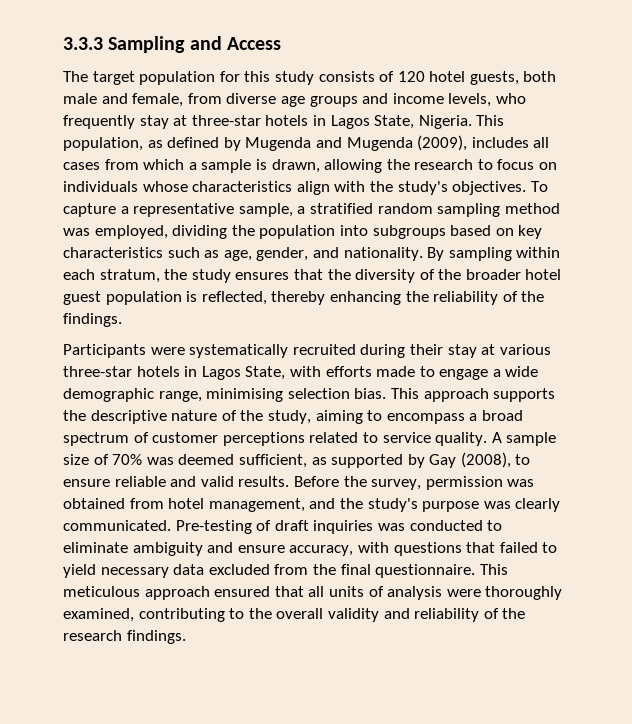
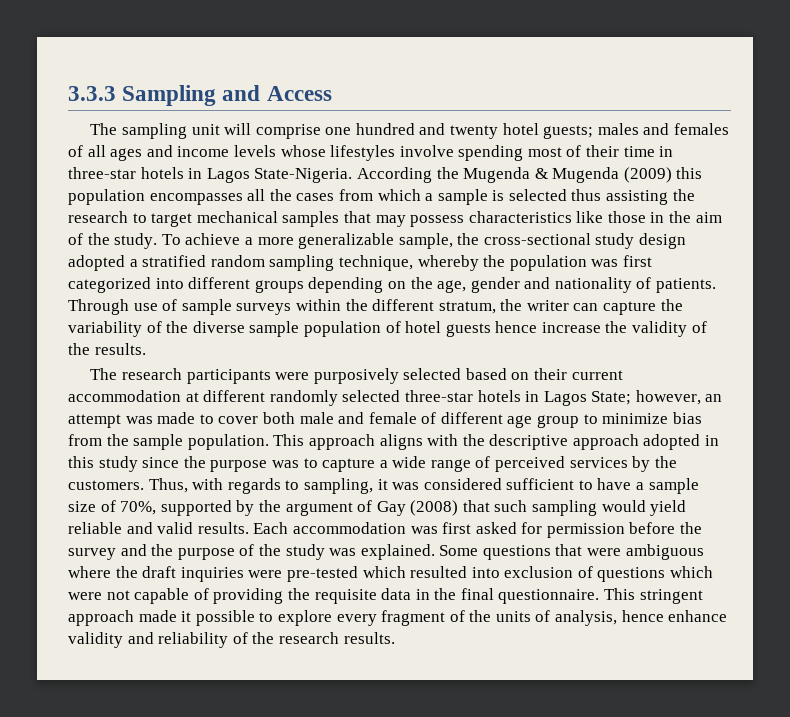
[92,71,557,85] [63,93,526,107] [63,115,505,129] [63,135,550,151] target population for this study consists of 120 hotel guests, both male and female, from diverse age groups and income levels, who frequently stay at three-star hotels in Lagos State, Nigeria. This population, as defined by Mugenda and Mugenda (2009), includes all -> [121,123,730,139] [68,145,674,161] [68,167,703,183] [68,189,292,205] sampling unit will comprise one hundred and twenty hotel guests; males and females of all ages and income levels whose lifestyles involve spending most of their time in three-star hotels in Lagos State-Nigeria. According the Mugenda & Mugenda (2009) this population encompasses all the
[271,159,558,173] [63,181,548,195] [63,203,560,217] [63,225,543,239] [63,247,561,261] [63,269,562,283] [63,291,545,305] [63,313,122,327] [63,344,551,358] [63,366,539,380] [63,388,556,402] [63,410,523,424] [63,432,557,446] [63,452,531,468] [63,476,535,490] [63,498,561,512] [63,520,503,534] [63,542,558,556] [63,564,508,578] [63,586,563,600] [63,608,324,622] drawn, allowing the research to focus on individuals whose characteristics align with the study's objectives. To capture a representative sample, a stratified random sampling method was employed, dividing the population into subgroups based on key characteristics such as age, gender, and nationality. By sampling within each stratum, the study ensures that the diversity of the broader hotel guest population is reflected, thereby enhancing the reliability of the findings. // Participants were systematically recruited during their stay at various three-star hotels in Lagos State, with efforts made to engage a wide demographic range, minimising selection bias. This approach supports the descriptive nature of the study, aiming to encompass a broad spectrum of customer perceptions related to service quality. A sample size of 70% was deemed sufficient, as supported by Gay (2008), to ensure reliable and valid results. Before the survey, permission was obtained from hotel management, and the study's purpose was clearly communicated. Pre-testing of draft inquiries was conducted to eliminate ambiguity and ensure accuracy, with questions that failed to yield necessary data excluded from the final questionnaire. This meticulous approach ensured that all units of analysis were thoroughly examined, contributing to the overall -> [508,189,695,205] [68,211,722,227] [68,233,687,249] [68,255,652,271] [68,277,717,293] [68,299,683,315] [68,321,707,337] [68,343,146,355] [90,368,623,384] [68,390,723,406] [68,412,702,428] [68,434,720,450] [68,456,677,472] [68,478,699,494] [68,500,687,516] [68,522,703,538] [68,544,704,560] [68,566,714,582] [68,588,703,604] [68,610,728,626] selected thus assisting the research to target mechanical samples that may possess characteristics like those in the aim of the study. To achieve a more generalizable sample, the cross-sectional study design adopted a stratified random sampling technique, whereby the population was first categorized into different groups depending on the age, gender and nationality of patients. Through use of sample surveys within the different stratum, the writer can capture the variability of the diverse sample population of hotel guests hence increase the validity of the results. // The research participants were purposively selected based on their current accommodation at different randomly selected three-star hotels in Lagos State; however, an attempt was made to cover both male and female of different age group to minimize bias from the sample population. This approach aligns with the descriptive approach adopted in this study since the purpose was to capture a wide range of perceived services by the customers. Thus, with regards to sampling, it was considered sufficient to have a sample size of 70%, supported by the argument of Gay (2008) that such sampling would yield reliable and valid results. Each accommodation was first asked for permission before the survey and the purpose of the study was explained. Some questions that were ambiguous where the draft inquiries were pre-tested which resulted into exclusion of questions which were not capable of providing the requisite data in the final questionnaire. This stringent approach made it possible to explore every fragment of the units of analysis, hence enhance
[126,630,186,644] findings. -> [343,632,395,644] results.

